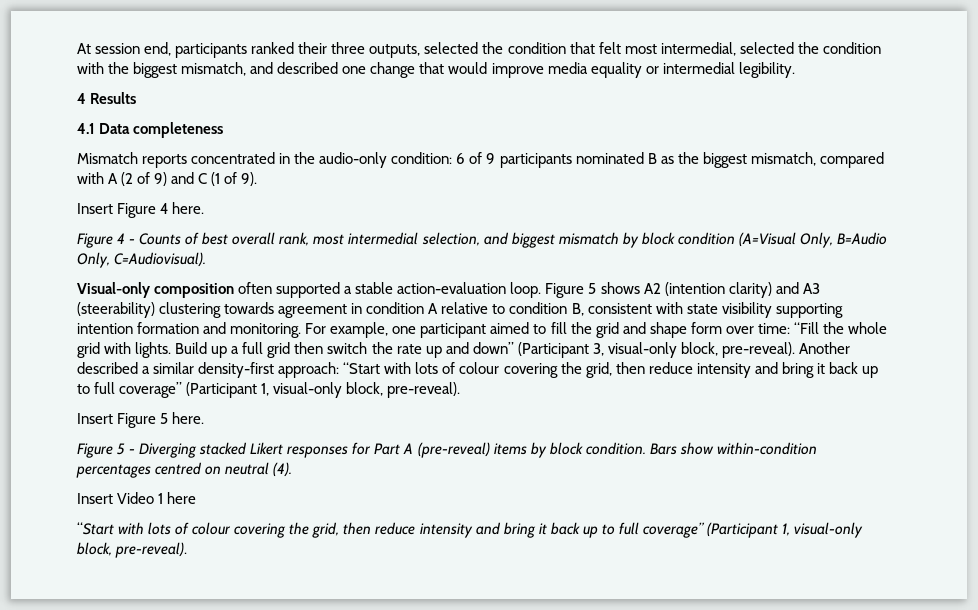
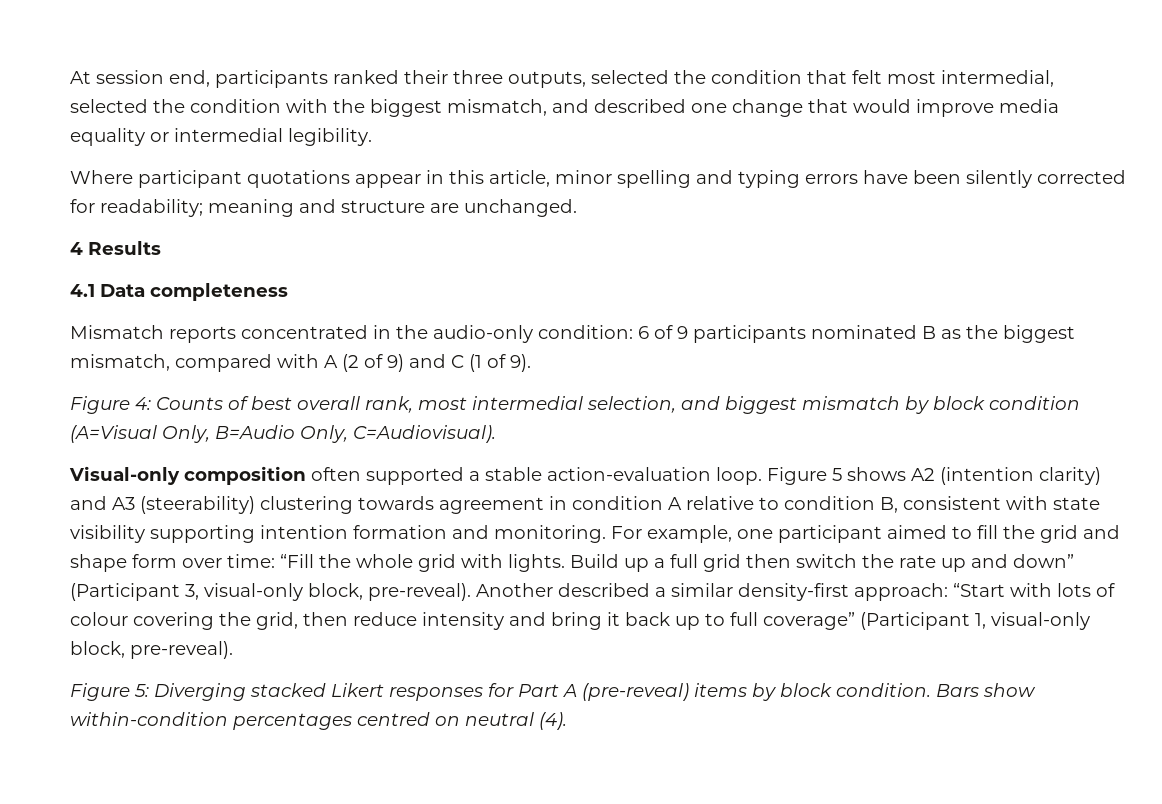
(795, 70) none -> [70,170,1126,188] [70,199,577,217] // Where participant quotations appear in this article, minor spelling and typing errors have been silently corrected for readability; meaning and structure are unchanged.
[77,202,205,218] [77,233,136,248] Insert Figure 4 here. // Figure 4 - -> [70,396,151,414] Figure 4:
[77,412,205,428] [77,443,136,458] Insert Figure 5 here. // Figure 5 - -> [70,683,149,701] Figure 5:
[77,492,197,504] [77,522,864,538] [77,542,188,558] // Insert Video 1 here // “Start with lots of colour covering the grid, then reduce intensity and bring it back up to full coverage” (Participant 1, visual-only block, pre-reveal). -> (567, 721) none

